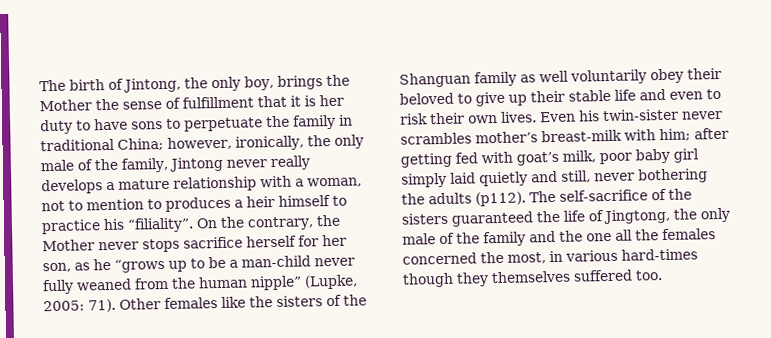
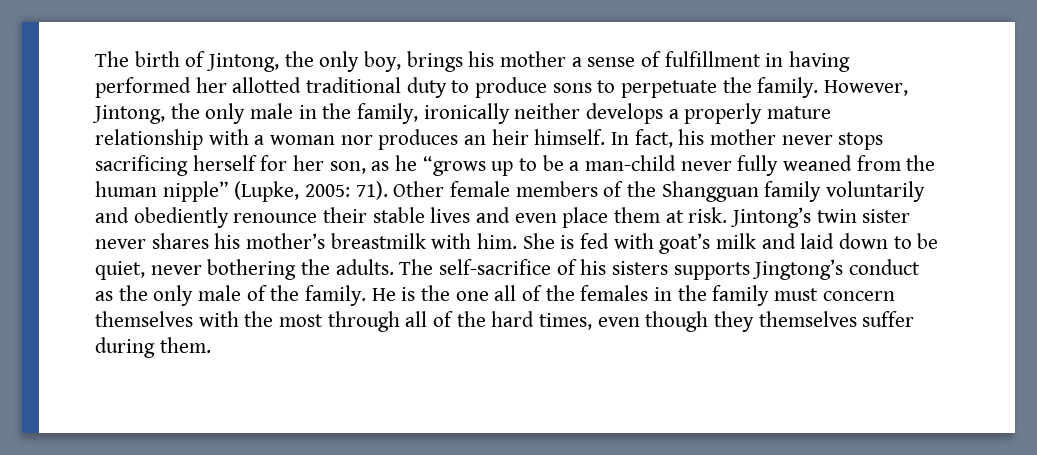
[325,74,350,87] [39,94,344,112] the Mother the sense of fulfillment that it is her -> [468,51,851,72] [95,77,402,98] his mother a sense of fulfillment in having performed her allotted traditional
[94,118,128,131] have -> [475,77,548,98] produce
[293,114,353,130] [40,134,364,152] [40,159,93,172] family in traditional China; however, ironically, the only male of -> [757,77,909,98] [92,103,317,124] family. However, Jintong, the only male in
[168,155,310,172] Jintong never really -> [423,103,581,124] ironically neither
(115, 186) none -> [684,103,763,124] properly
[307,177,362,188] [41,194,347,212] [41,214,341,235] [42,239,95,252] woman, not to mention to produces a heir himself to practice his “filiality”. On the contrary, the Mother -> [270,129,777,150] woman nor produces an heir himself. In fact, his mother
[183,236,243,249] sacrifice -> [95,155,188,176] sacrificing
[164,294,367,309] [399,67,722,88] [399,91,527,107] females like the sisters of the Shanguan family as well voluntarily obey their beloved to give up -> [450,181,926,202] [95,207,318,228] female members of the Shangguan family voluntarily and obediently renounce
[614,89,636,101] life -> [430,207,471,223] lives
[706,88,721,100] [400,108,723,125] [400,127,729,145] [400,148,699,168] [401,170,591,188] to risk their own lives. Even his twin-sister never scrambles mother’s breast-milk with him; after getting fed with goat’s milk, poor baby girl simply laid quietly and still, -> [562,207,911,228] [95,233,939,254] [95,261,145,280] place them at risk. Jintong’s twin sister never shares his mother’s breastmilk with him. She is fed with goat’s milk and laid down to be quiet,
[428,191,526,207] adults (p112). -> [335,259,394,275] adults.
[668,188,692,200] [401,207,731,227] [402,230,556,247] the sisters guaranteed the life of Jingtong, the only male of the family and -> [580,259,921,280] [95,285,416,306] his sisters supports Jingtong’s conduct as the only male of the family. He is
(633, 235) none -> [522,285,543,301] of
[402,248,698,265] [402,269,663,288] concerned the most, in various hard-times though they themselves suffered too. -> [654,285,895,306] [95,311,915,332] [95,337,211,358] in the family must concern themselves with the most through all of the hard times, even though they themselves suffer during them.

